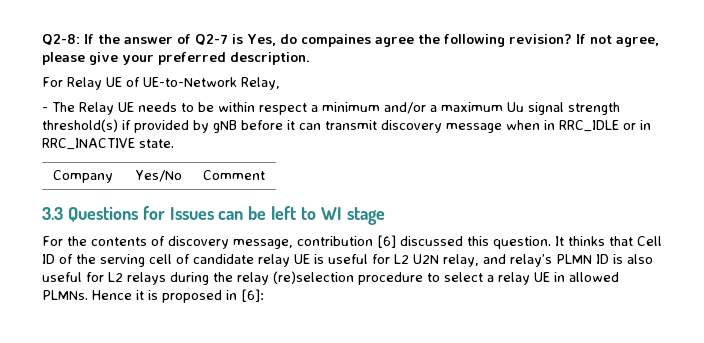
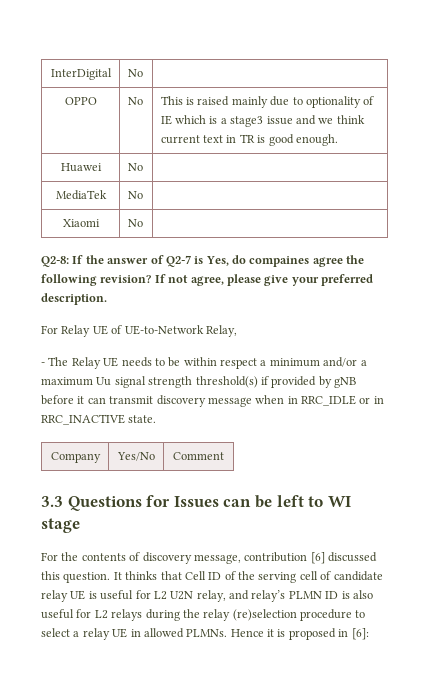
(42, 39) none -> [50,68,112,80] [127,69,143,77] [64,97,97,105] [127,97,143,105] [160,96,375,108] [160,115,365,127] [160,134,338,146] [60,163,102,172] [127,163,143,171] [55,190,107,200] [127,191,143,199] [62,219,100,227] [127,219,143,227] InterDigital | No | // OPPO | No | This is raised mainly due to optionality of IE which is a stage3 issue and we think current text in TR is good enough. // Huawei | No | // MediaTek | No | // Xiaomi | No | //

